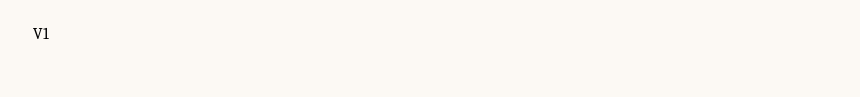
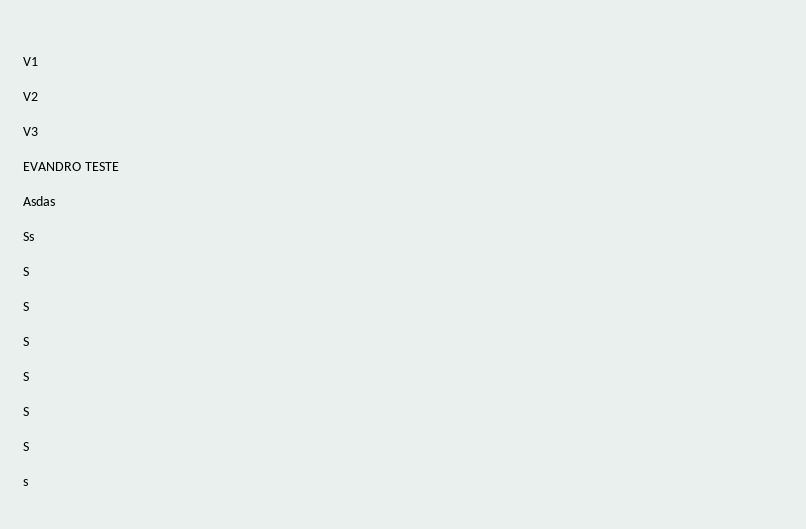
(49, 33) none -> [23,92,38,101] [23,127,38,136] [23,162,119,171] [23,196,55,206] [23,232,34,241] [23,267,29,276] [23,302,29,311] [23,337,29,346] [23,372,29,381] [23,407,29,416] [23,442,29,451] [23,479,28,486] // V2 // V3 // EVANDRO TESTE // Asdas // Ss // S // S // S // S // S // S // s

